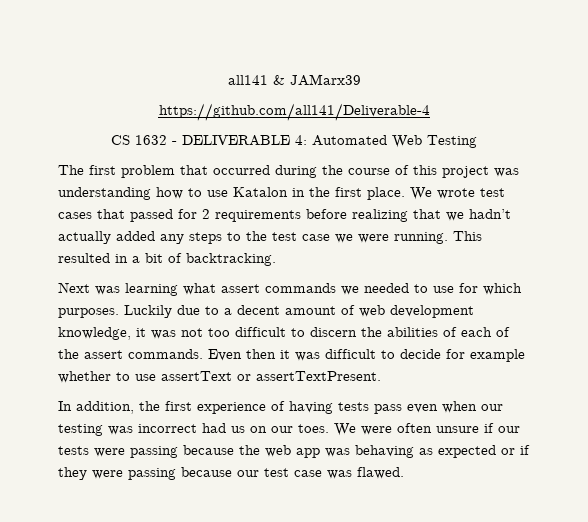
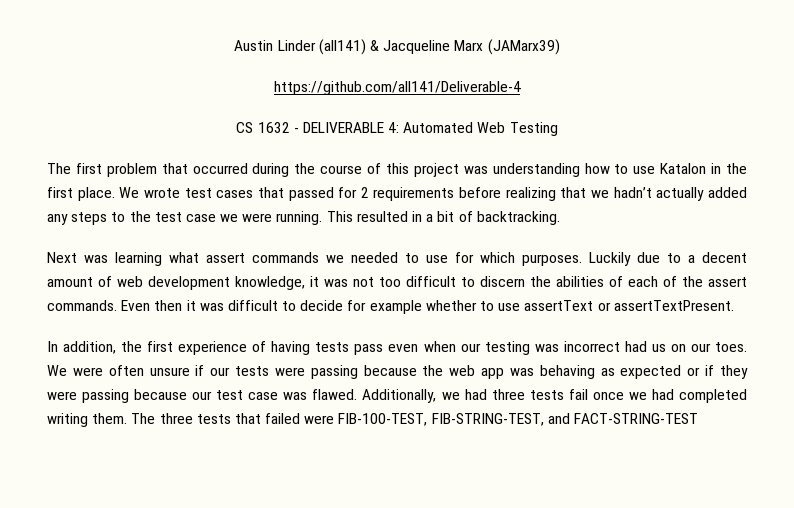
[227,74,361,86] all141 & JAMarx39 -> [234,39,560,55] Austin Linder (all141) & Jacqueline Marx (JAMarx39)
(404, 473) none -> [362,389,747,403] [47,413,699,427] Additionally, we had three tests fail once we had completed writing them. The three tests that failed were FIB-100-TEST, FIB-STRING-TEST, and FACT-STRING-TEST

